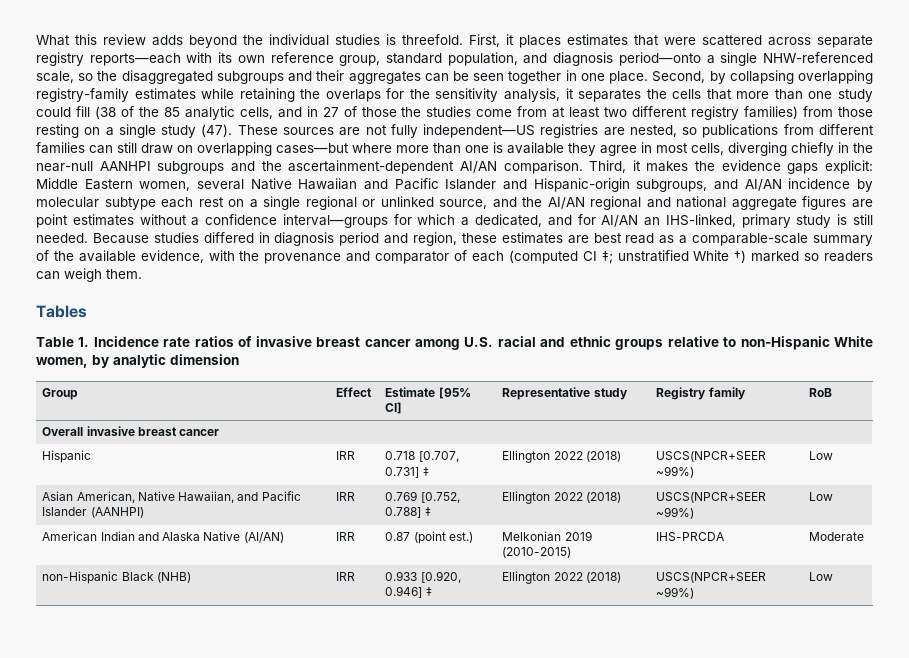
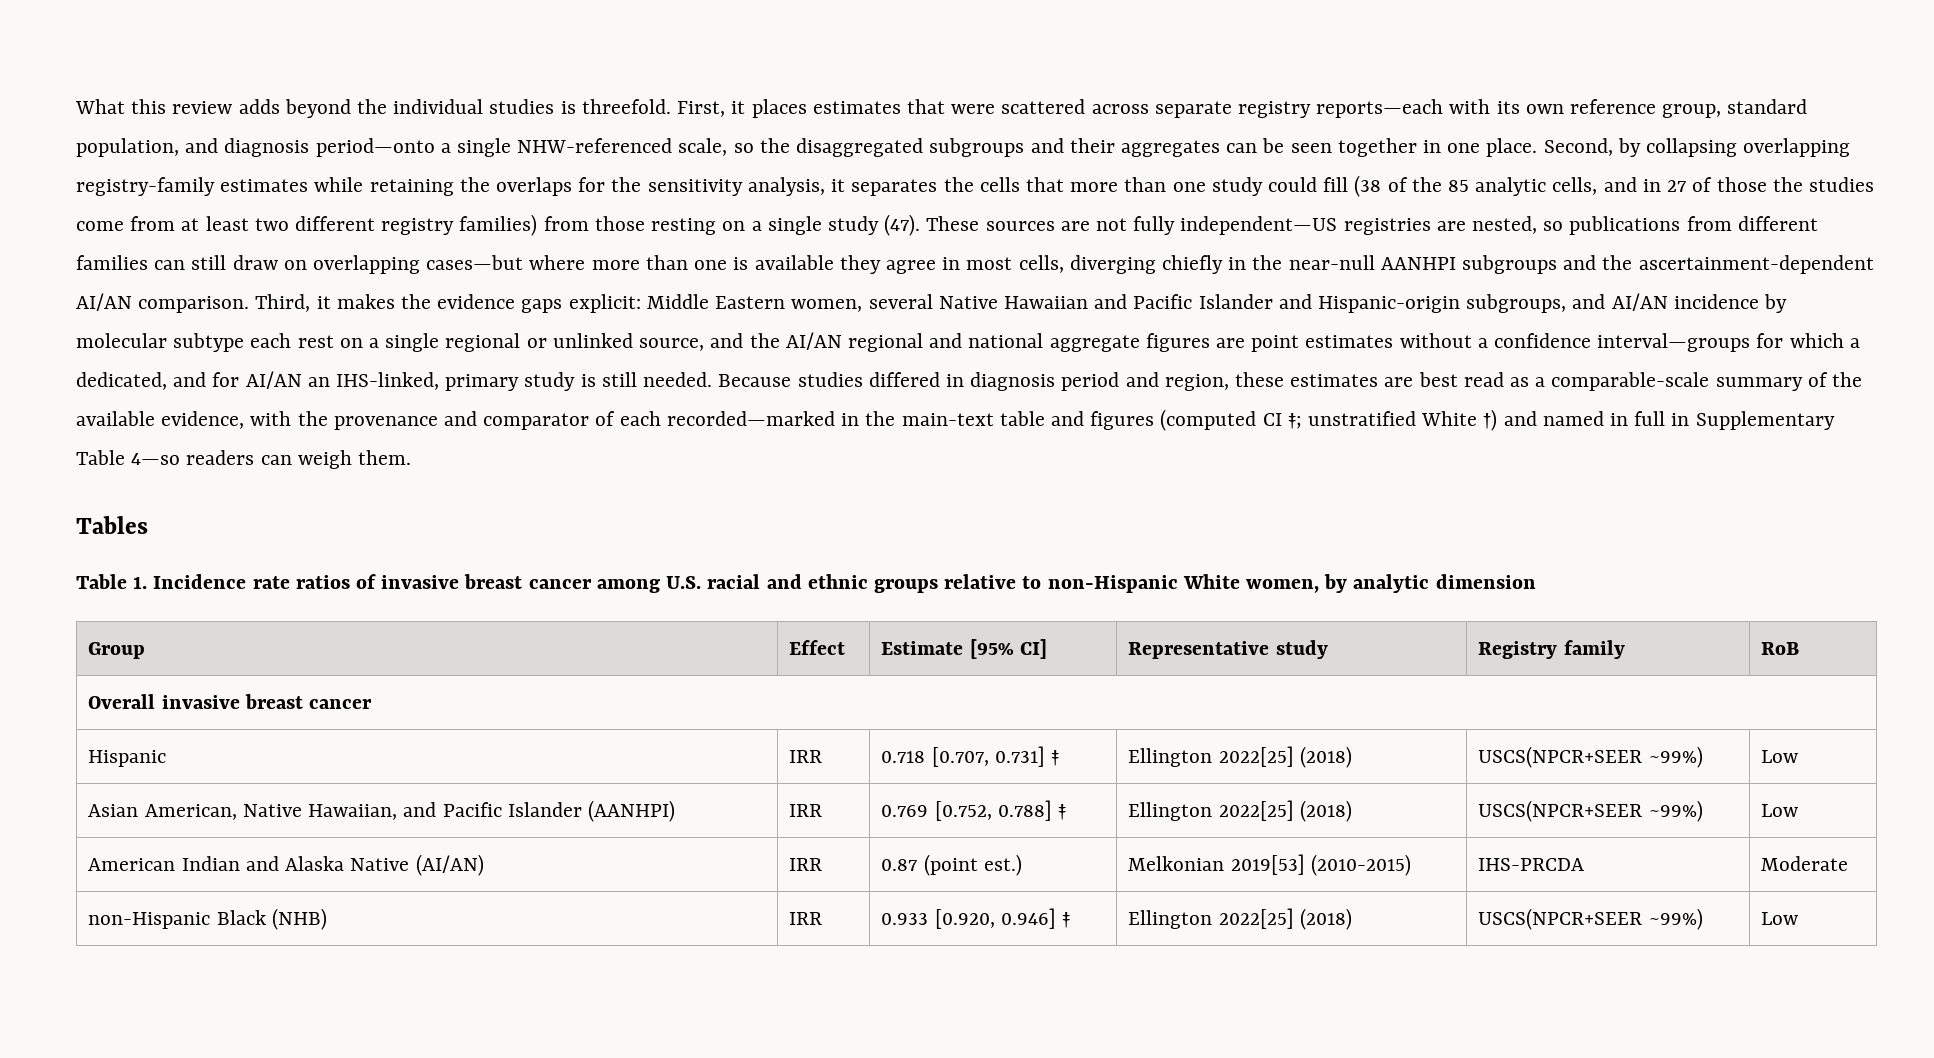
(504, 256) none -> [666,411,1155,430] recorded—marked in the main-text table and figures
[751,251,820,262] marked so -> [1503,411,1835,430] [76,450,181,465] and named in full in Supplementary Table 4—so
[553,451,583,460] 2022 -> [1218,746,1294,767] 2022[25]
[553,492,583,501] 2022 -> [1218,800,1294,821] 2022[25]
[564,531,592,541] 2019 -> [1230,854,1305,875] 2019[53]
[553,572,583,581] 2022 -> [1218,908,1294,929] 2022[25]

